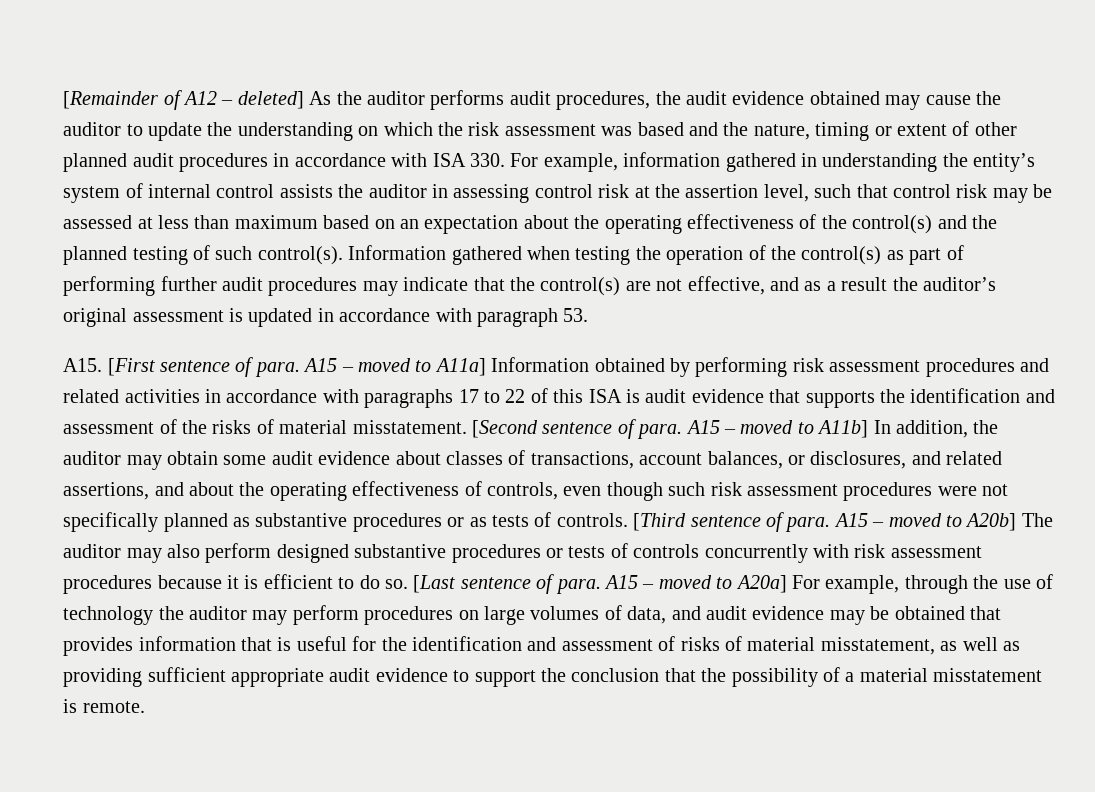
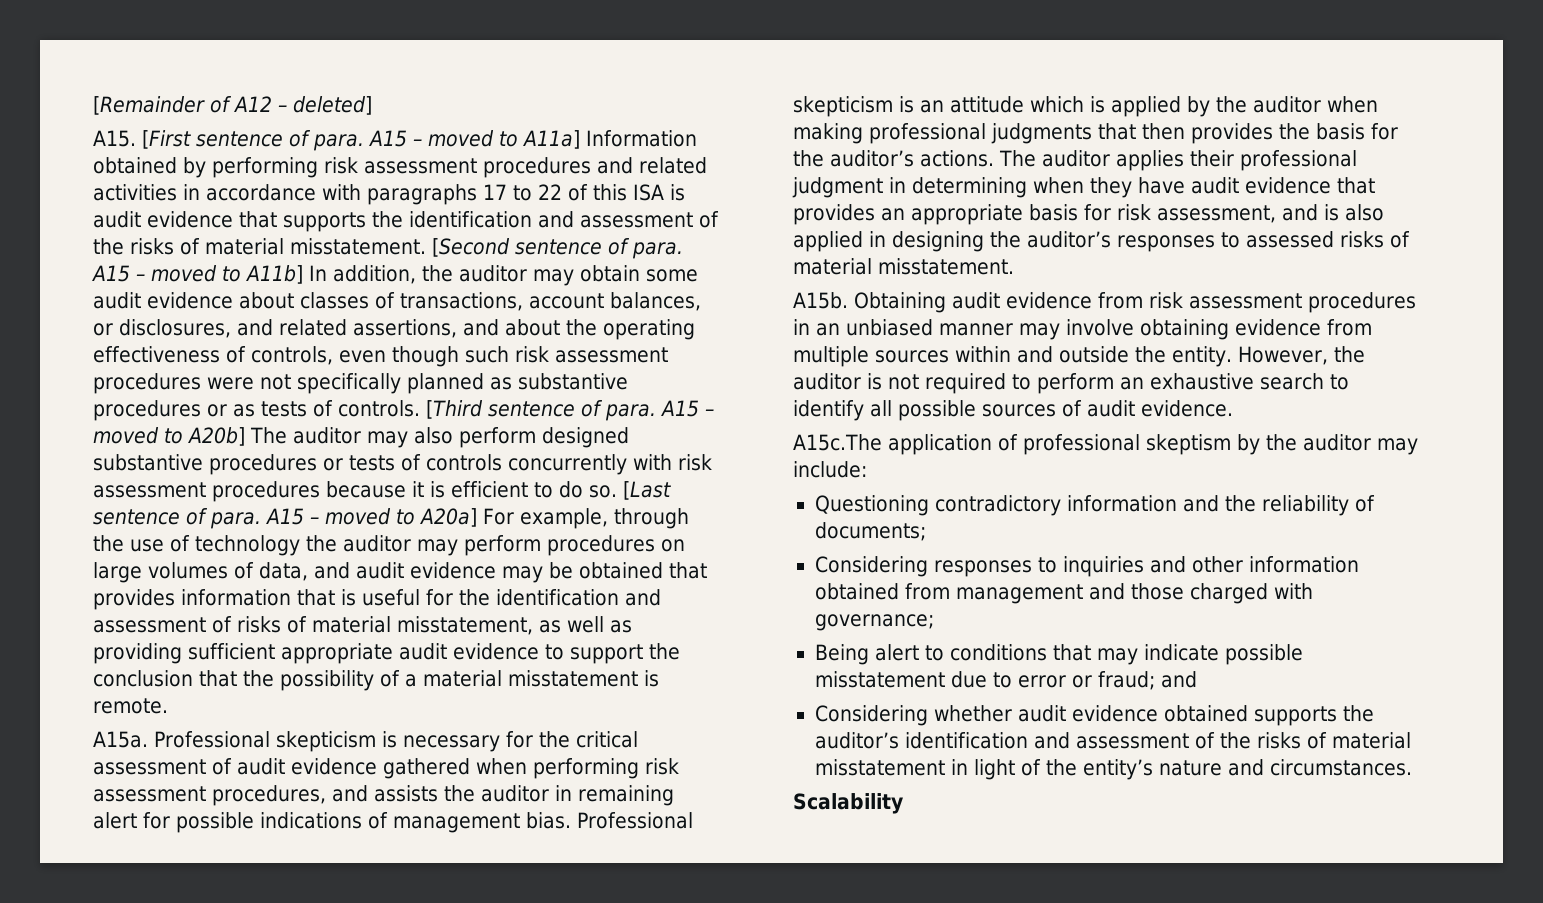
[309,90,1002,110] [63,121,1017,141] [63,152,1036,172] [63,183,1053,203] [63,214,998,234] [63,245,964,265] [63,276,997,296] [63,308,589,327] As the auditor performs audit procedures, the audit evidence obtained may cause the auditor to update the understanding on which the risk assessment was based and the nature, timing or extent of other planned audit procedures in accordance with ISA 330. For example, information gathered in understanding the entity’s system of internal control assists the auditor in assessing control risk at the assertion level, such that control risk may be assessed at less than maximum based on an expectation about the operating effectiveness of the control(s) and the planned testing of such control(s). Information gathered when testing the operation of the control(s) as part of performing further audit procedures may indicate that the control(s) are not effective, and as a result the auditor’s original assessment is updated in accordance with paragraph 53. -> (372, 105) none
(145, 707) none -> [92,731,638,752] [92,758,679,779] [92,785,674,806] [92,812,693,833] [792,96,1378,117] [792,123,1398,144] [792,150,1357,171] [791,177,1375,198] [792,204,1384,225] [792,231,1410,252] [792,258,1014,275] [792,292,1416,313] [792,319,1372,340] [792,346,1365,367] [792,373,1349,394] [792,400,1233,421] [792,434,1418,455] [792,461,867,478] [815,495,1376,516] [815,522,927,541] [815,556,1360,577] [815,583,1314,604] [815,614,935,631] [815,644,1304,665] [815,671,1198,690] [815,705,1375,726] [815,732,1412,749] [815,759,1413,780] [792,793,903,814] // A15a. Professional skepticism is necessary for the critical assessment of audit evidence gathered when performing risk assessment procedures, and assists the auditor in remaining alert for possible indications of management bias. Professional skepticism is an attitude which is applied by the auditor when making professional judgments that then provides the basis for the auditor’s actions. The auditor applies their professional judgment in determining when they have audit evidence that provides an appropriate basis for risk assessment, and is also applied in designing the auditor’s responses to assessed risks of material misstatement. // A15b. Obtaining audit evidence from risk assessment procedures in an unbiased manner may involve obtaining evidence from multiple sources within and outside the entity. However, the auditor is not required to perform an exhaustive search to identify all possible sources of audit evidence. // A15c.The application of professional skeptism by the auditor may include: // Questioning contradictory information and the reliability of documents; // Considering responses to inquiries and other information obtained from management and those charged with governance; // Being alert to conditions that may indicate possible misstatement due to error or fraud; and // Considering whether audit evidence obtained supports the auditor’s identification and assessment of the risks of material misstatement in light of the entity’s nature and circumstances. // Scalability

